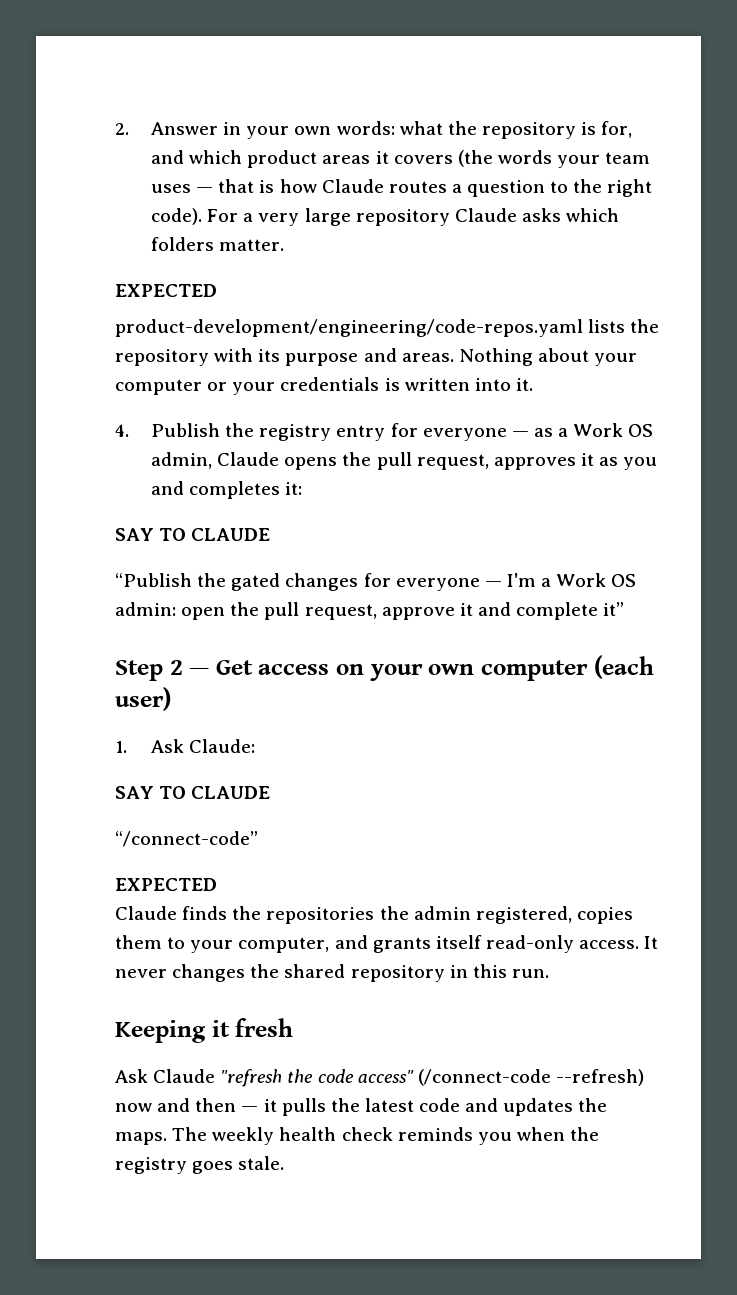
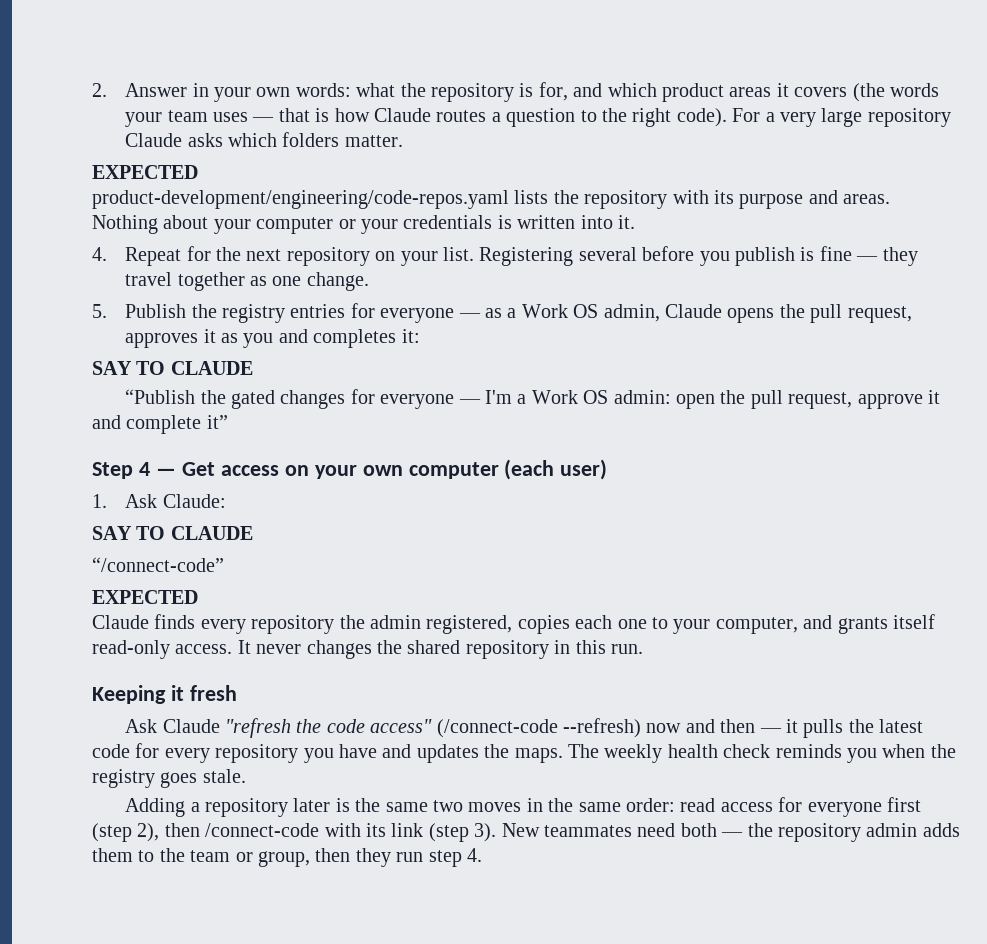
(129, 430) none -> [125,246,918,266] [125,272,369,291] [92,304,107,318] Repeat for the next repository on your list. Registering several before you publish is fine — they travel together as one change. // 5.
[336,425,386,441] entry -> [290,304,346,318] entries
[169,660,183,675] 2 -> [138,462,150,476] 4
[232,906,375,924] the repositories -> [200,615,335,634] every repository
[115,935,162,949] them -> [575,615,647,629] each one
(461, 1105) none -> [135,743,377,763] for every repository you have
(285, 1163) none -> [125,797,922,817] [92,823,960,842] [92,848,482,867] // Adding a repository later is the same two moves in the same order: read access for everyone first (step 2), then /connect-code with its link (step 3). New teammates need both — the repository admin adds them to the team or group, then they run step 4.

